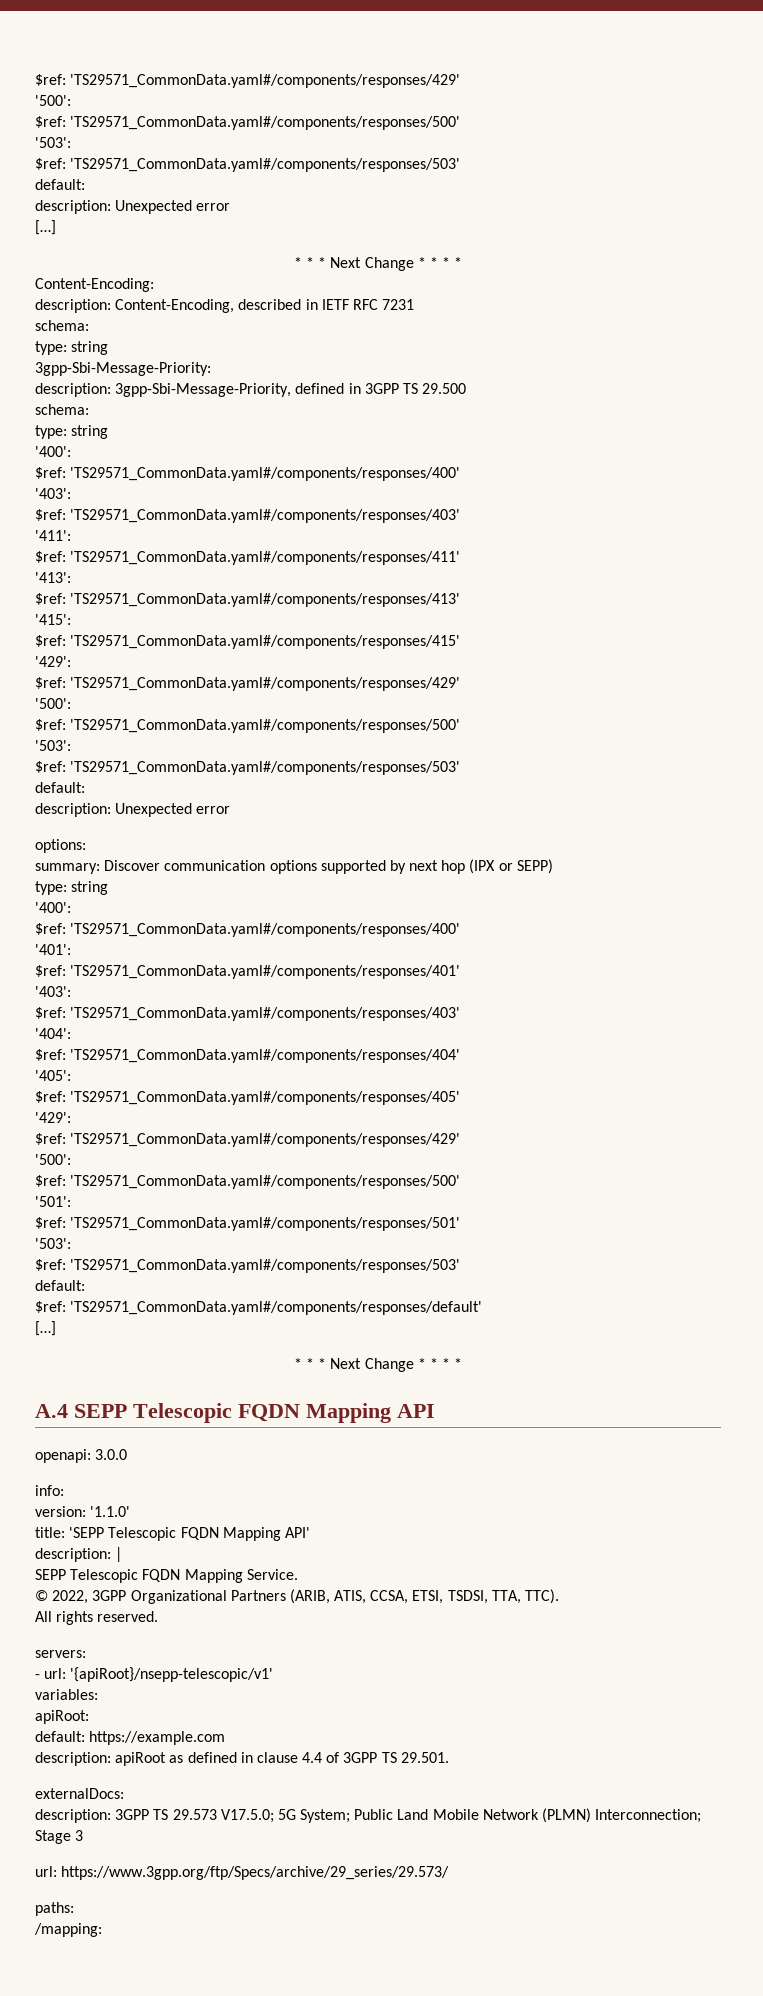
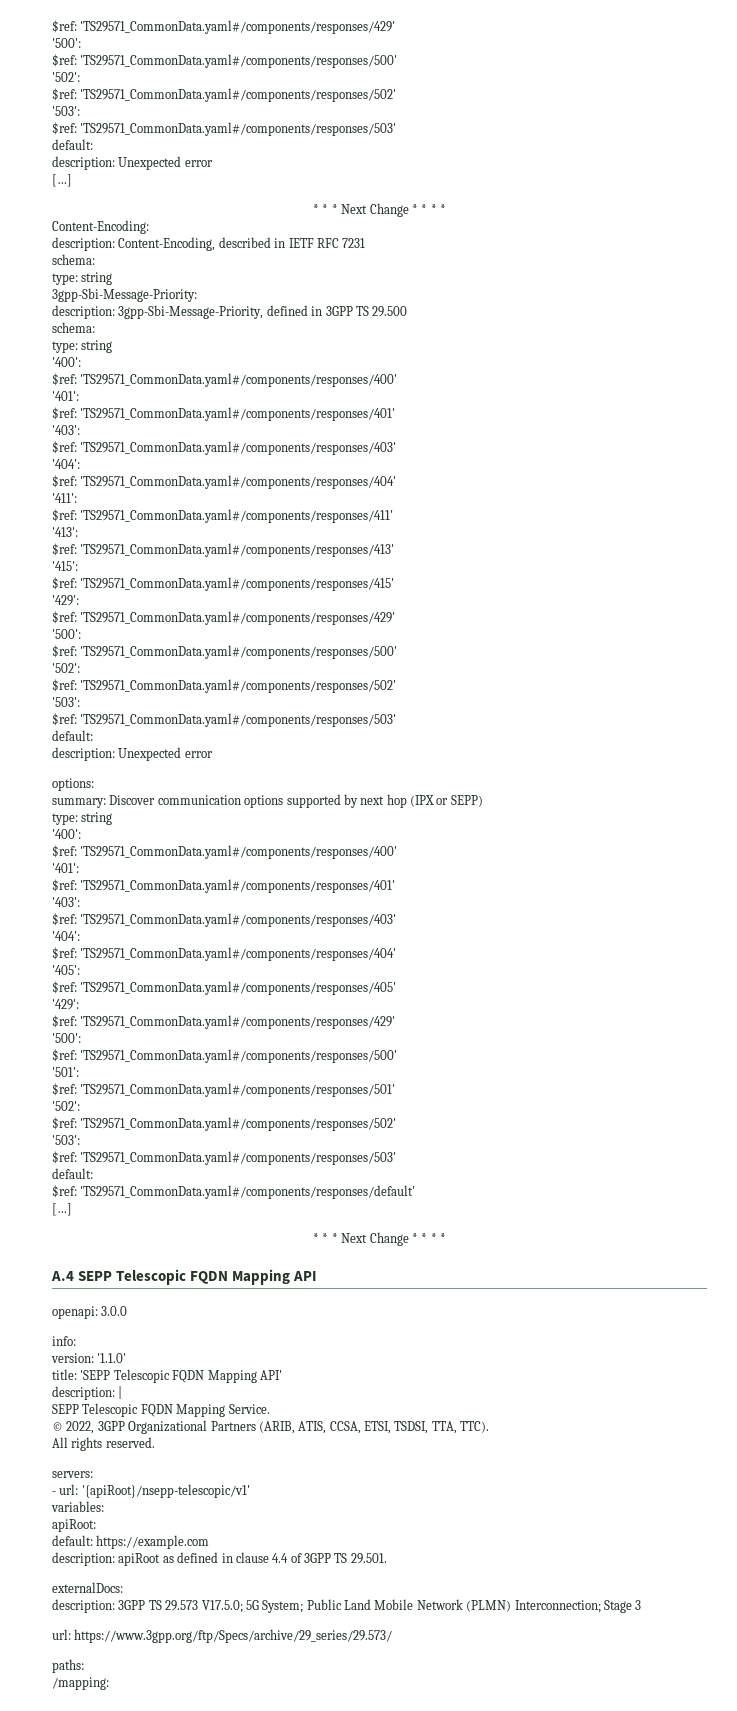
[35,74,461,88] [35,95,71,106] [35,116,461,130] $ref: 'TS29571_CommonData.yaml#/components/responses/429' // '500': // $ref: 'TS29571_CommonData.yaml#/components/responses/500' -> [52,20,396,34] [52,38,81,48] [52,54,398,68] [52,72,80,82] [52,88,397,102] $ref: 'TS29571_CommonData.yaml#/components/responses/429' // '500': // $ref: 'TS29571_CommonData.yaml#/components/responses/500' // '502': // $ref: 'TS29571_CommonData.yaml#/components/responses/502'
[35,488,71,499] [35,509,461,523] // '403': // $ref: 'TS29571_CommonData.yaml#/components/responses/403' -> [52,391,79,401] [52,407,396,421] [52,425,80,435] [52,441,397,455] [52,459,80,469] [52,475,397,489] // '401': // $ref: 'TS29571_CommonData.yaml#/components/responses/401' // '403': // $ref: 'TS29571_CommonData.yaml#/components/responses/403' // '404': // $ref: 'TS29571_CommonData.yaml#/components/responses/404'
(461, 726) none -> [52,663,80,673] [52,679,397,693] // '502': // $ref: 'TS29571_CommonData.yaml#/components/responses/502'
(461, 1224) none -> [52,1101,80,1111] [52,1117,397,1131] // '502': // $ref: 'TS29571_CommonData.yaml#/components/responses/502'

